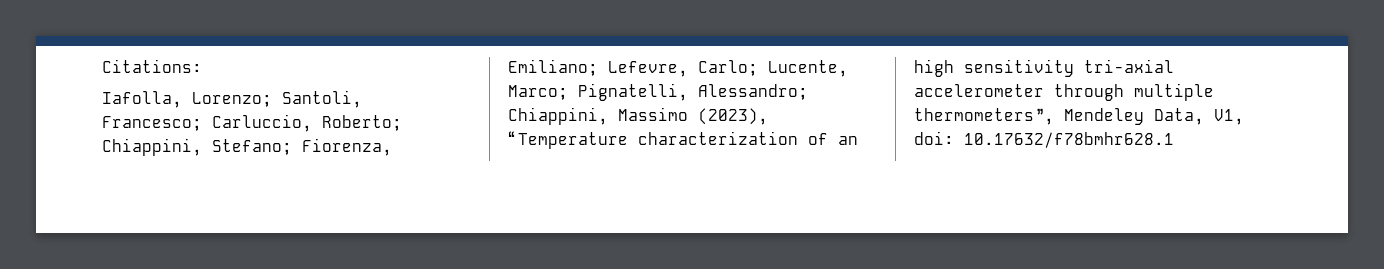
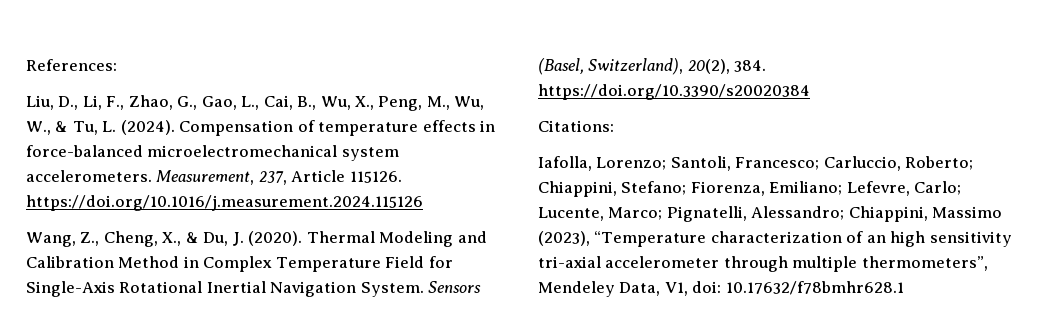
(102, 66) none -> [26,59,117,71] [26,95,485,111] [26,120,496,136] [26,145,399,161] [26,170,402,185] [26,195,423,211] [26,231,487,247] [26,256,453,272] [26,281,482,297] [538,58,767,75] [538,84,810,100] References: // Liu, D., Li, F., Zhao, G., Gao, L., Cai, B., Wu, X., Peng, M., Wu, W., & Tu, L. (2024). Compensation of temperature effects in force-balanced microelectromechanical system accelerometers. Measurement, 237, Article 115126. https://doi.org/10.1016/j.measurement.2024.115126 // Wang, Z., Cheng, X., & Du, J. (2020). Thermal Modeling and Calibration Method in Complex Temperature Field for Single-Axis Rotational Inertial Navigation System. Sensors (Basel, Switzerland), 20(2), 384. https://doi.org/10.3390/s20020384 //

